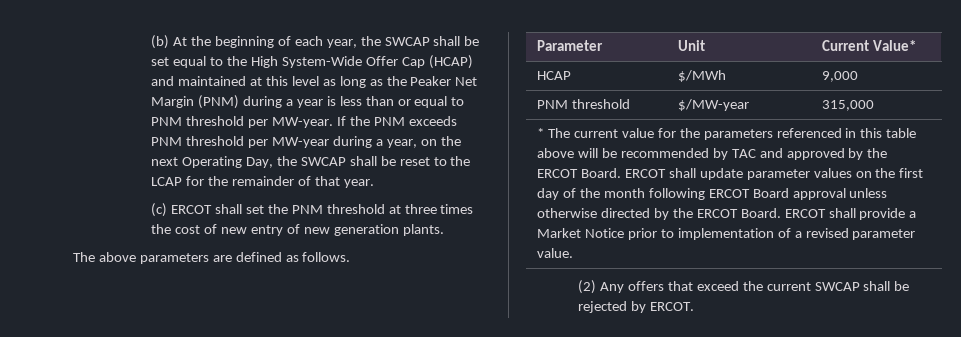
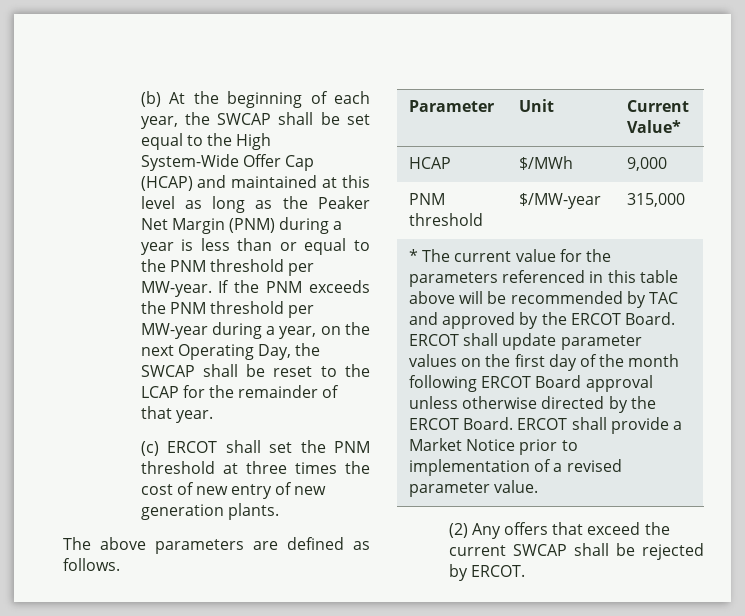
(465, 101) none -> [140,259,166,272] the
(457, 121) none -> [140,301,166,314] the

